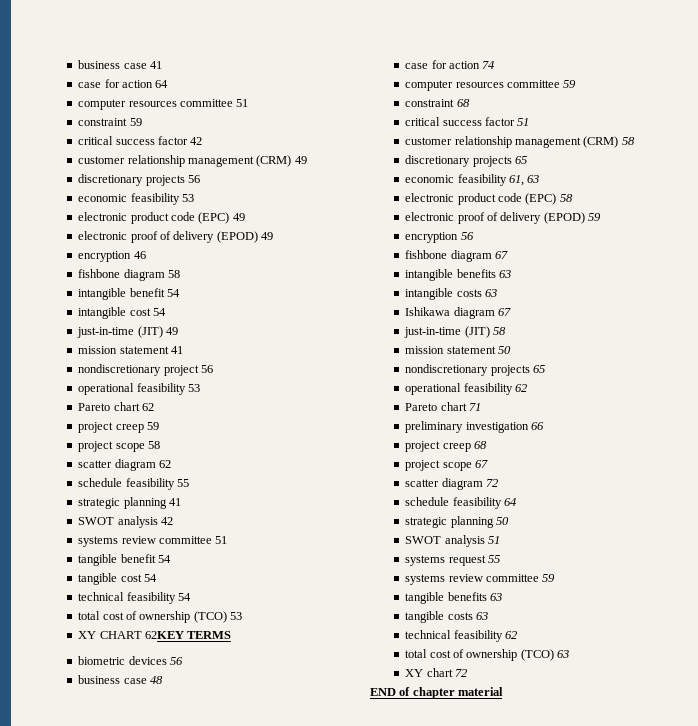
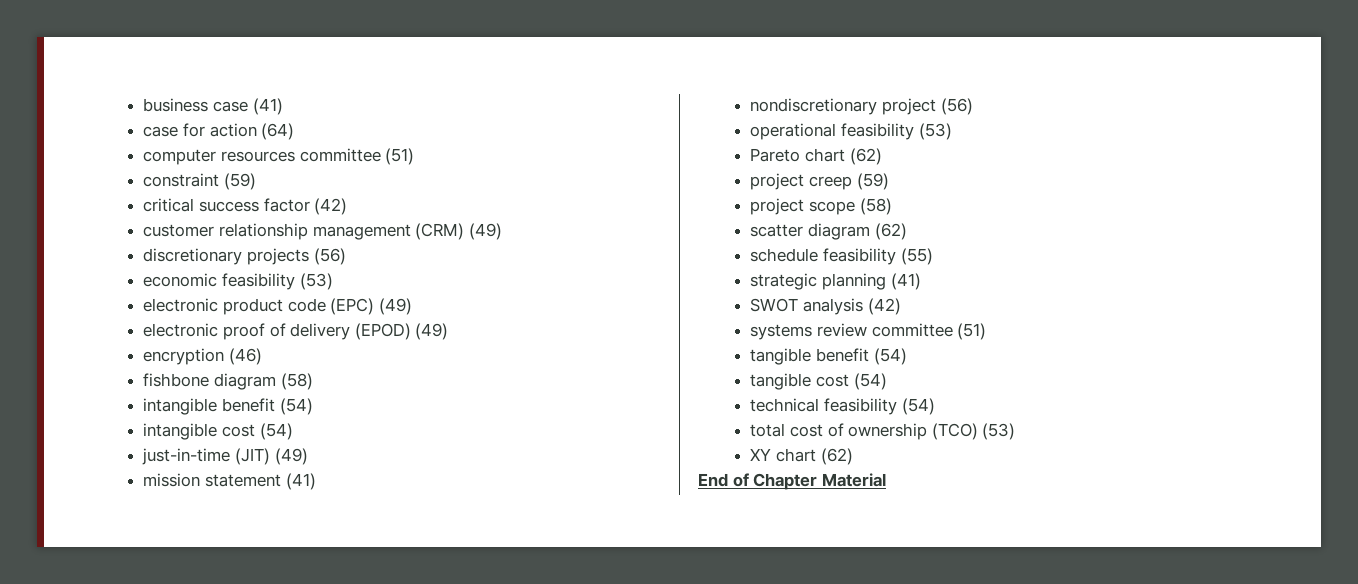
[78,60,163,69] [78,79,169,88] [78,99,249,110] [78,118,142,126] [78,136,203,145] [78,155,307,167] [78,174,201,186] [78,193,195,205] [78,212,245,224] [78,231,274,243] [78,251,146,262] [78,269,181,281] business case 41 // case for action 64 // computer resources committee 51 // constraint 59 // critical success factor 42 // customer relationship management (CRM) 49 // discretionary projects 56 // economic feasibility 53 // electronic product code (EPC) 49 // electronic proof of delivery (EPOD) 49 // encryption 46 // fishbone diagram 58 -> [143,98,283,115] [143,123,295,140] [143,148,415,165] [143,173,256,190] [143,198,348,215] [143,223,502,240] [143,248,346,265] [143,273,333,290] [143,298,412,315] [143,323,449,340] [143,348,262,365] [143,373,313,390] business case (41) // case for action (64) // computer resources committee (51) // constraint (59) // critical success factor (42) // customer relationship management (CRM) (49) // discretionary projects (56) // economic feasibility (53) // electronic product code (EPC) (49) // electronic proof of delivery (EPOD) (49) // encryption (46) // fishbone diagram (58)
[167,289,181,297] 54 -> [279,398,313,415] (54)
[153,308,167,316] [77,326,179,338] [78,346,184,354] 54 // just-in-time (JIT) 49 // mission statement 41 -> [259,423,293,440] [142,448,308,465] [143,473,316,490] (54) // just-in-time (JIT) (49) // mission statement (41)
[201,365,214,373] [78,383,201,395] [78,402,155,411] [78,422,160,433] [78,441,161,452] [78,459,172,471] [78,478,190,490] [78,497,182,509] [78,516,174,528] [78,536,228,547] 56 // operational feasibility 53 // Pareto chart 62 // project creep 59 // project scope 58 // scatter diagram 62 // schedule feasibility 55 // strategic planning 41 // SWOT analysis 42 // systems review committee 51 -> [940,98,973,115] [750,123,952,140] [750,148,882,165] [750,173,889,190] [750,198,892,215] [750,223,907,240] [750,248,933,265] [750,273,921,290] [750,298,901,315] [750,323,987,340] (56) // operational feasibility (53) // Pareto chart (62) // project creep (59) // project scope (58) // scatter diagram (62) // schedule feasibility (55) // strategic planning (41) // SWOT analysis (42) // systems review committee (51)
[158,555,172,563] 54 -> [873,348,907,365] (54)
[144,574,158,582] [78,592,192,604] [78,611,243,623] [78,631,232,639] [78,656,184,665] [78,675,164,684] [405,60,495,69] [405,80,577,91] [405,99,470,107] [405,117,530,126] [405,136,635,148] [405,155,528,167] [405,174,540,186] [405,193,573,205] [405,212,602,224] [405,232,474,243] [405,250,509,262] [405,269,512,281] [405,288,498,300] [405,307,512,319] [404,326,507,338] [405,346,512,354] [405,364,546,376] [405,383,528,395] [405,402,482,411] [405,421,545,433] [405,441,488,452] [405,460,489,471] [405,478,499,490] [405,497,517,509] [405,516,510,528] [405,535,501,547] [405,555,501,566] [405,574,556,585] [405,592,503,604] [405,611,489,623] [405,630,518,642] [405,649,570,661] [405,668,468,677] [370,687,504,699] 54 // technical feasibility 54 // total cost of ownership (TCO) 53 // XY CHART 62KEY TERMS // biometric devices 56 // business case 48 // case for action 74 // computer resources committee 59 // constraint 68 // critical success factor 51 // customer relationship management (CRM) 58 // discretionary projects 65 // economic feasibility 61, 63 // electronic product code (EPC) 58 // electronic proof of delivery (EPOD) 59 // encryption 56 // fishbone diagram 67 // intangible benefits 63 // intangible costs 63 // Ishikawa diagram 67 // just-in-time (JIT) 58 // mission statement 50 // nondiscretionary projects 65 // operational feasibility 62 // Pareto chart 71 // preliminary investigation 66 // project creep 68 // project scope 67 // scatter diagram 72 // schedule feasibility 64 // strategic planning 50 // SWOT analysis 51 // systems request 55 // systems review committee 59 // tangible benefits 63 // tangible costs 63 // technical feasibility 62 // total cost of ownership (TCO) 63 // XY chart 72 // END of chapter material -> [853,373,887,390] [750,398,935,415] [750,423,1016,440] [750,448,853,465] [698,473,886,490] (54) // technical feasibility (54) // total cost of ownership (TCO) (53) // XY chart (62) // End of Chapter Material

